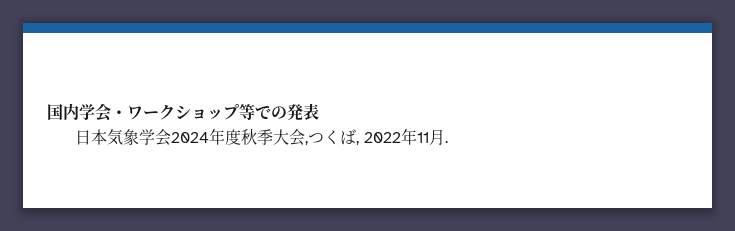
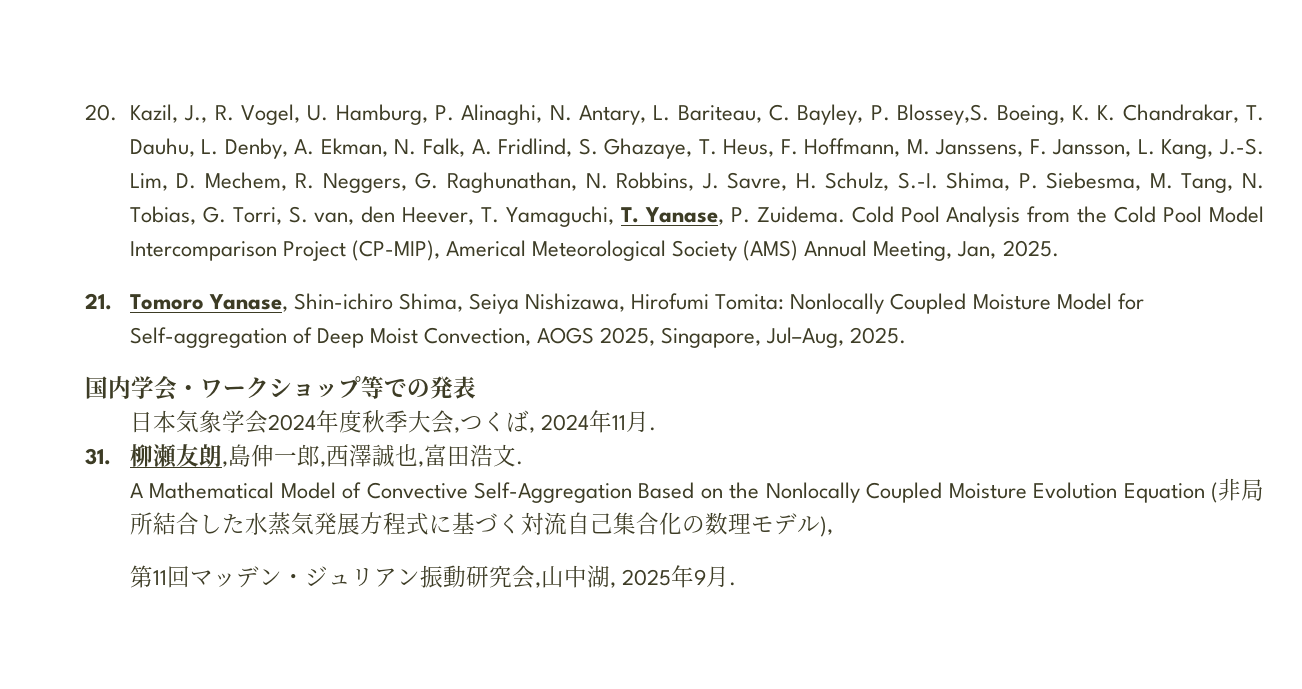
(47, 112) none -> [85,104,1264,125] [129,138,1264,159] [129,172,1264,193] [129,206,1265,227] [129,240,1059,261] [85,293,1144,314] [129,327,907,348] 20. Kazil, J., R. Vogel, U. Hamburg, P. Alinaghi, N. Antary, L. Bariteau, C. Bayley, P. Blossey,S. Boeing, K. K. Chandrakar, T. Dauhu, L. Denby, A. Ekman, N. Falk, A. Fridlind, S. Ghazaye, T. Heus, F. Hoffmann, M. Janssens, F. Jansson, L. Kang, J.-S. Lim, D. Mechem, R. Neggers, G. Raghunathan, N. Robbins, J. Savre, H. Schulz, S.-I. Shima, P. Siebesma, M. Tang, N. Tobias, G. Torri, S. van, den Heever, T. Yamaguchi, T. Yanase, P. Zuidema. Cold Pool Analysis from the Cold Pool Model Intercomparison Project (CP-MIP), Americal Meteorological Society (AMS) Annual Meeting, Jan, 2025. // 21. Tomoro Yanase, Shin-ichiro Shima, Seiya Nishizawa, Hirofumi Tomita: Nonlocally Coupled Moisture Model for Self-aggregation of Deep Moist Convection, AOGS 2025, Singapore, Jul–Aug, 2025. //
[363,132,401,143] 2022 -> [540,414,589,431] 2024
(448, 141) none -> [85,444,523,468] [129,478,1264,503] [129,512,833,537] [129,565,736,589] // 31.柳瀬友朗,島伸一郎,西澤誠也,富田浩文. // A Mathematical Model of Convective Self-Aggregation Based on the Nonlocally Coupled Moisture Evolution Equation (非局所結合した水蒸気発展方程式に基づく対流自己集合化の数理モデル), // 第11回マッデン・ジュリアン振動研究会,山中湖, 2025年9月.

